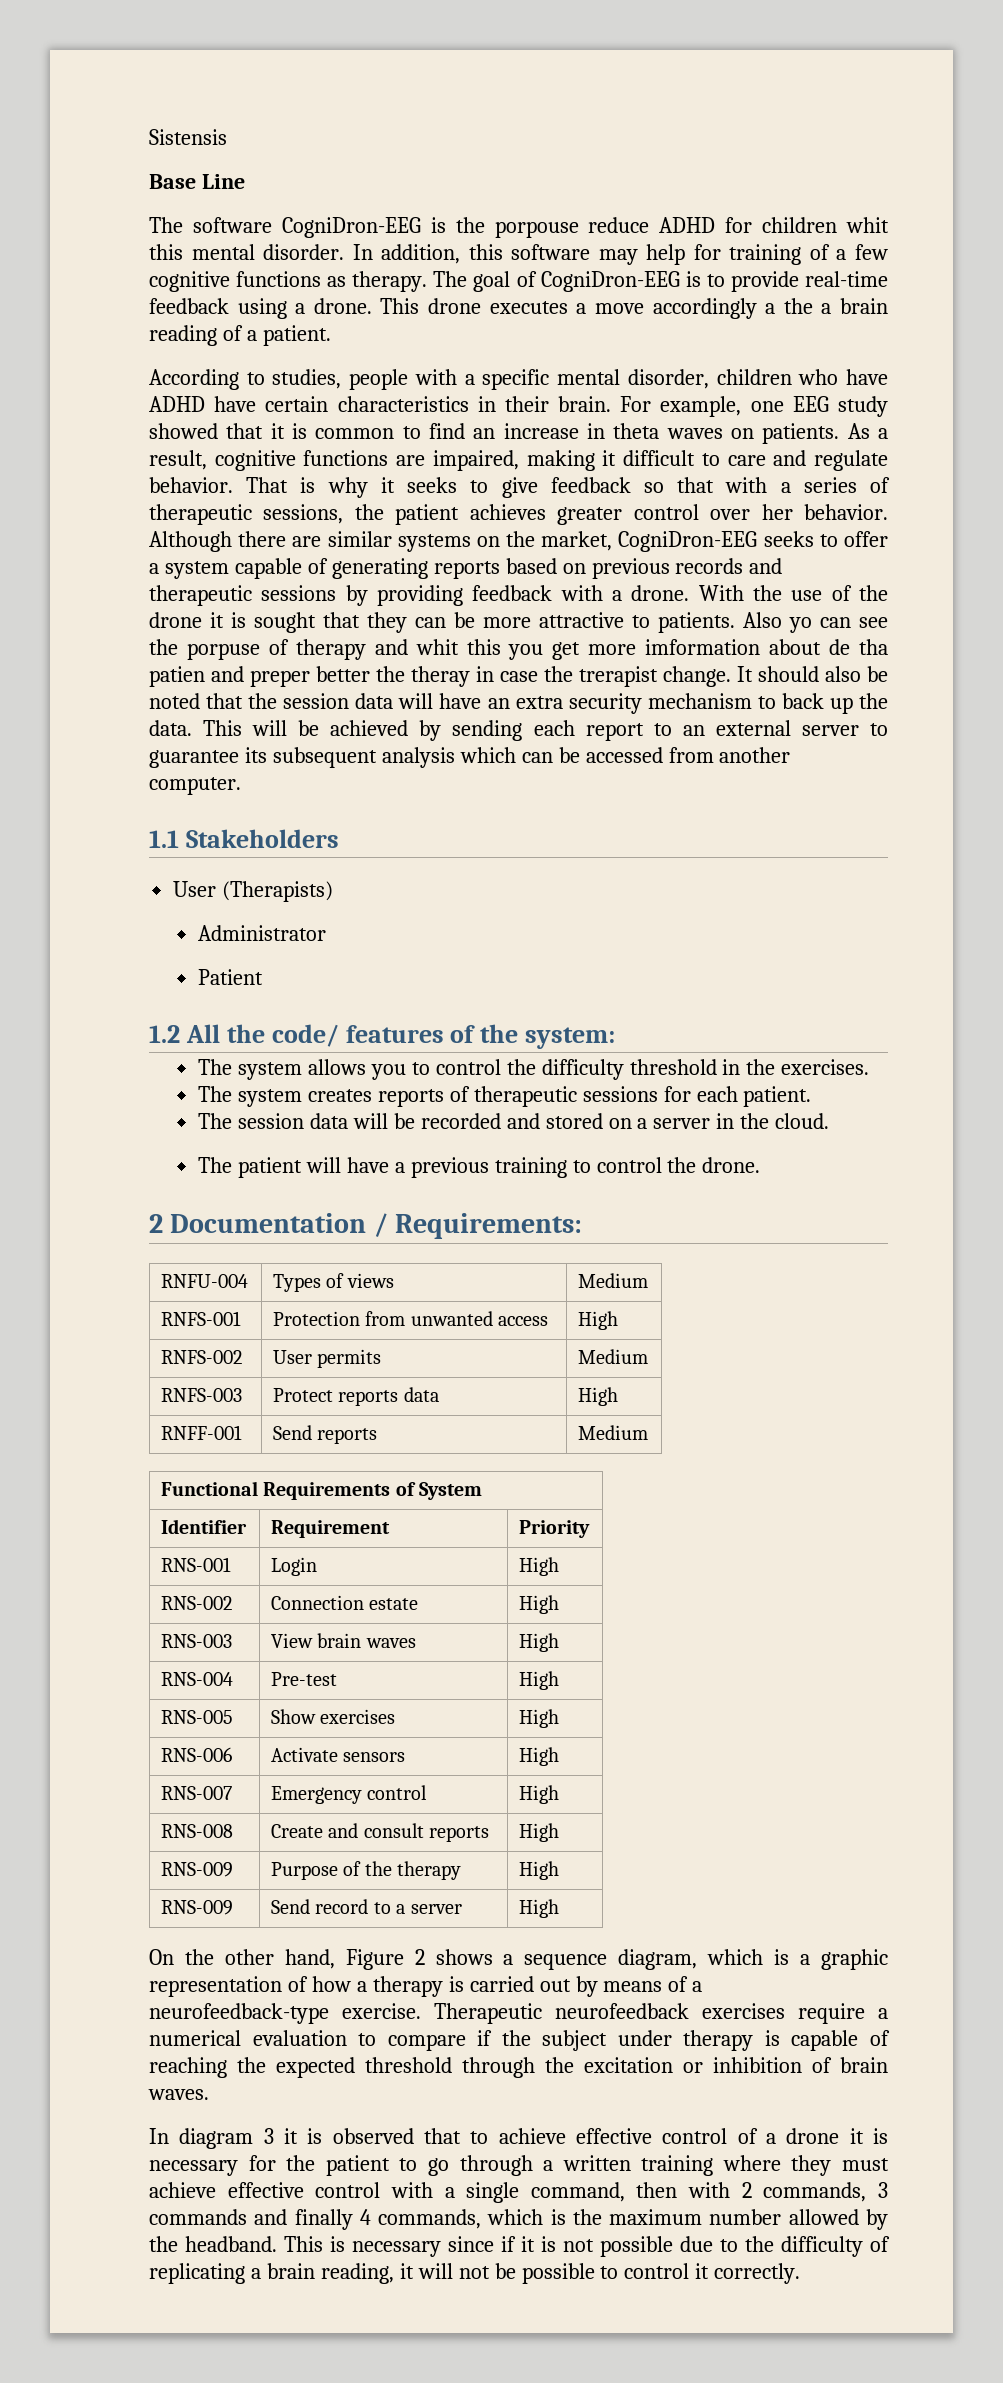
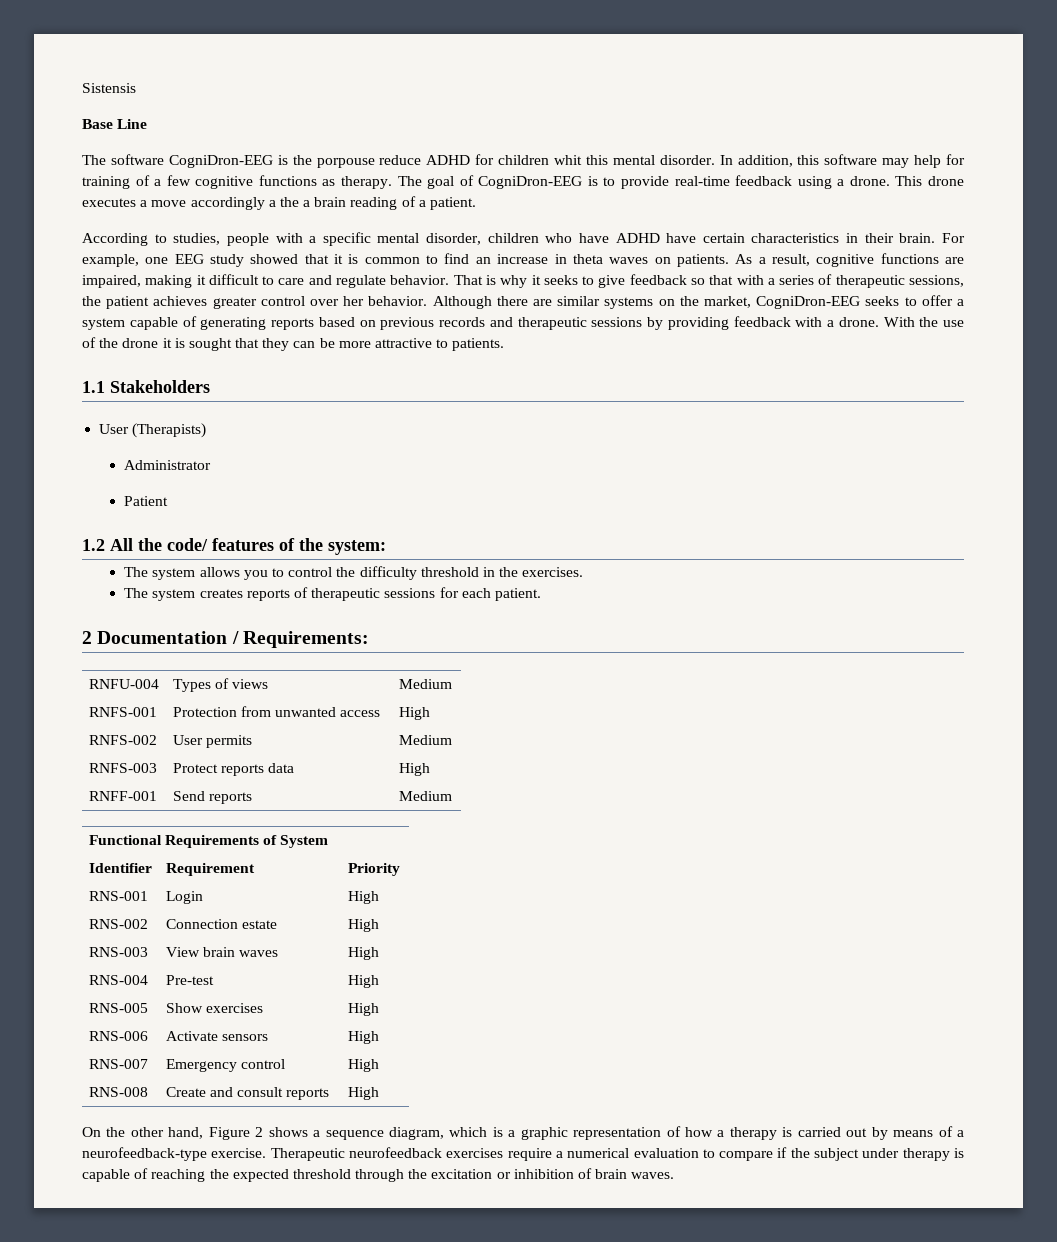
[743,612,888,633] [149,639,888,660] [149,666,888,687] [149,693,888,714] [149,720,889,741] [149,747,791,768] [149,777,241,795] Also yo can see the porpuse of therapy and whit this you get more imformation about de tha patien and preper better the theray in case the trerapist change. It should also be noted that the session data will have an extra security mechanism to back up the data. This will be achieved by sending each report to an external server to guarantee its subsequent analysis which can be accessed from another computer. -> (505, 344) none
[197,1113,830,1129] [197,1157,761,1178] // The session data will be recorded and stored on a server in the cloud. // The patient will have a previous training to control the drone. -> (541, 594) none
[161,1862,234,1877] [271,1861,462,1880] [519,1861,560,1880] [161,1900,234,1915] [271,1899,462,1914] [519,1899,560,1918] // RNS-009 | Purpose of the therapy | High // RNS-009 | Send record to a server | High -> (379, 1093) none
[149,2128,889,2149] [149,2155,890,2176] [149,2182,888,2203] [149,2209,888,2230] [149,2236,890,2257] [149,2263,801,2284] // In diagram 3 it is observed that to achieve effective control of a drone it is necessary for the patient to go through a written training where they must achieve effective control with a single command, then with 2 commands, 3 commands and finally 4 commands, which is the maximum number allowed by the headband. This is necessary since if it is not possible due to the difficulty of replicating a brain reading, it will not be possible to control it correctly. -> (675, 1175) none

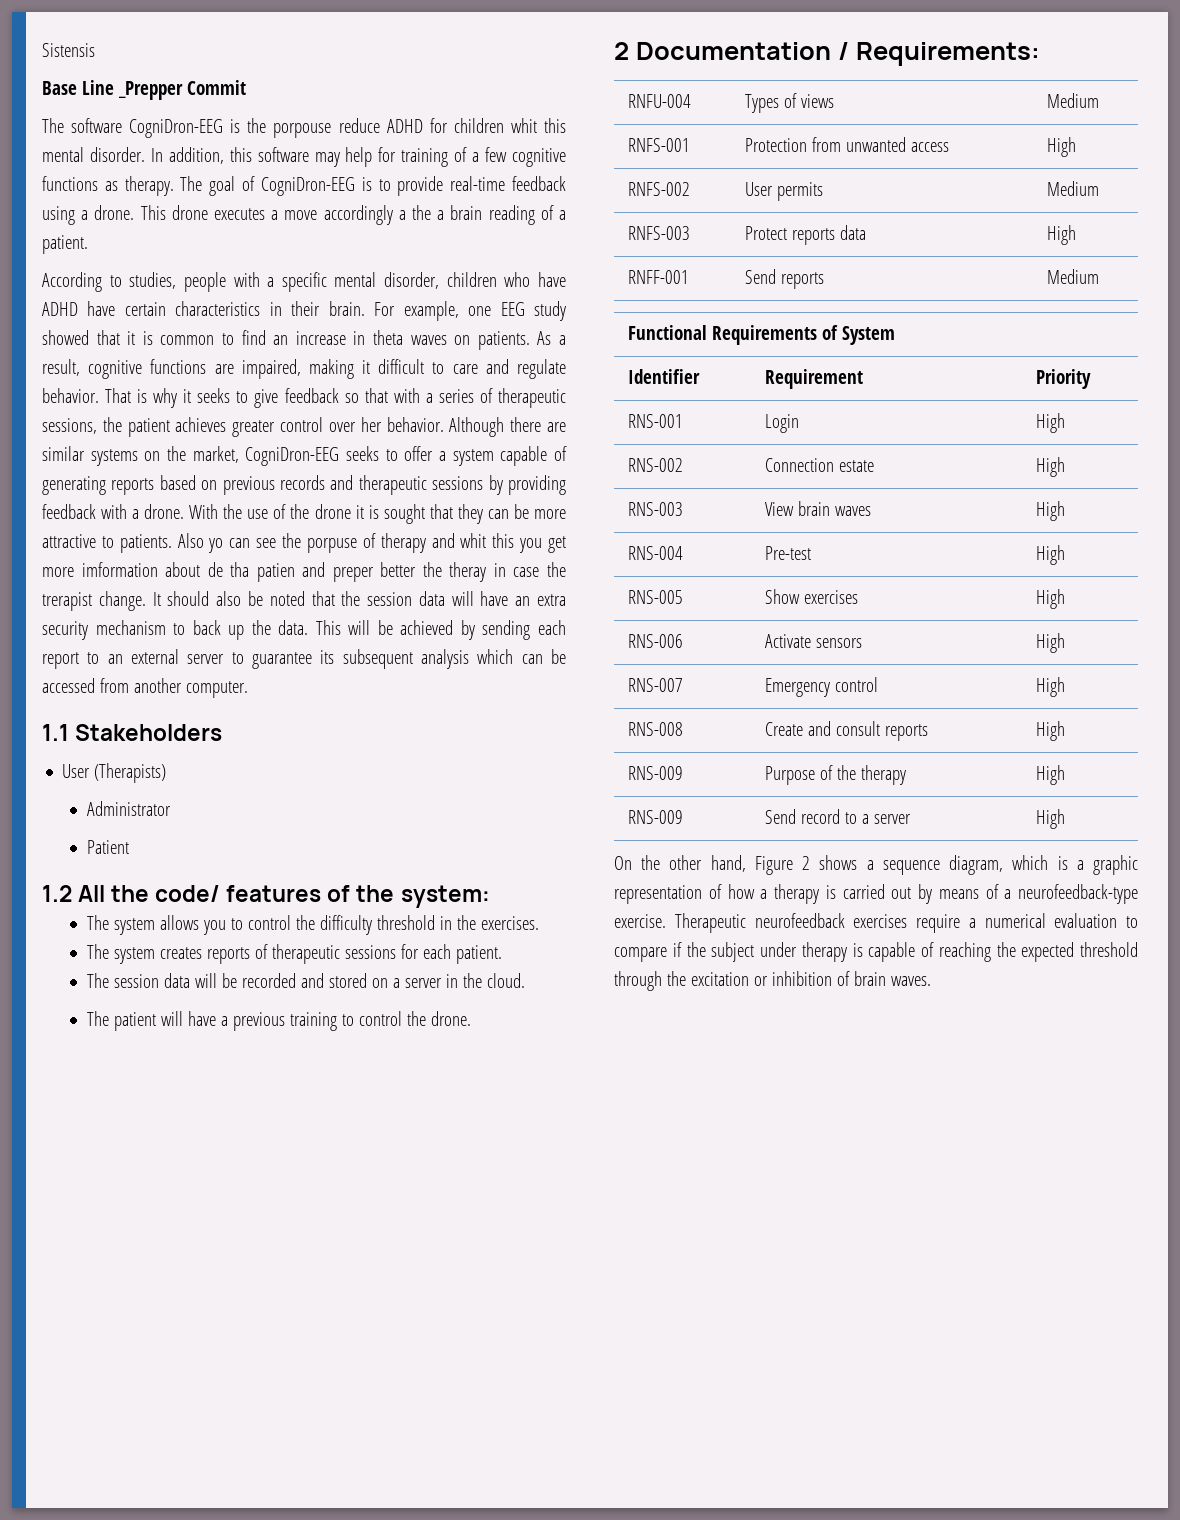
(148, 124) none -> [117,80,246,100] _Prepper Commit
(505, 344) none -> [177,533,567,553] [42,562,567,582] [42,591,566,611] [42,620,567,640] [42,649,566,669] [42,678,248,698] Also yo can see the porpuse of therapy and whit this you get more imformation about de tha patien and preper better the theray in case the trerapist change. It should also be noted that the session data will have an extra security mechanism to back up the data. This will be achieved by sending each report to an external server to guarantee its subsequent analysis which can be accessed from another computer.
(541, 594) none -> [86,973,525,988] [86,1011,471,1031] // The session data will be recorded and stored on a server in the cloud. // The patient will have a previous training to control the drone.
(379, 1093) none -> [628,766,684,780] [765,765,907,785] [1036,765,1066,785] [628,810,684,824] [765,809,912,824] [1036,809,1066,829] // RNS-009 | Purpose of the therapy | High // RNS-009 | Send record to a server | High

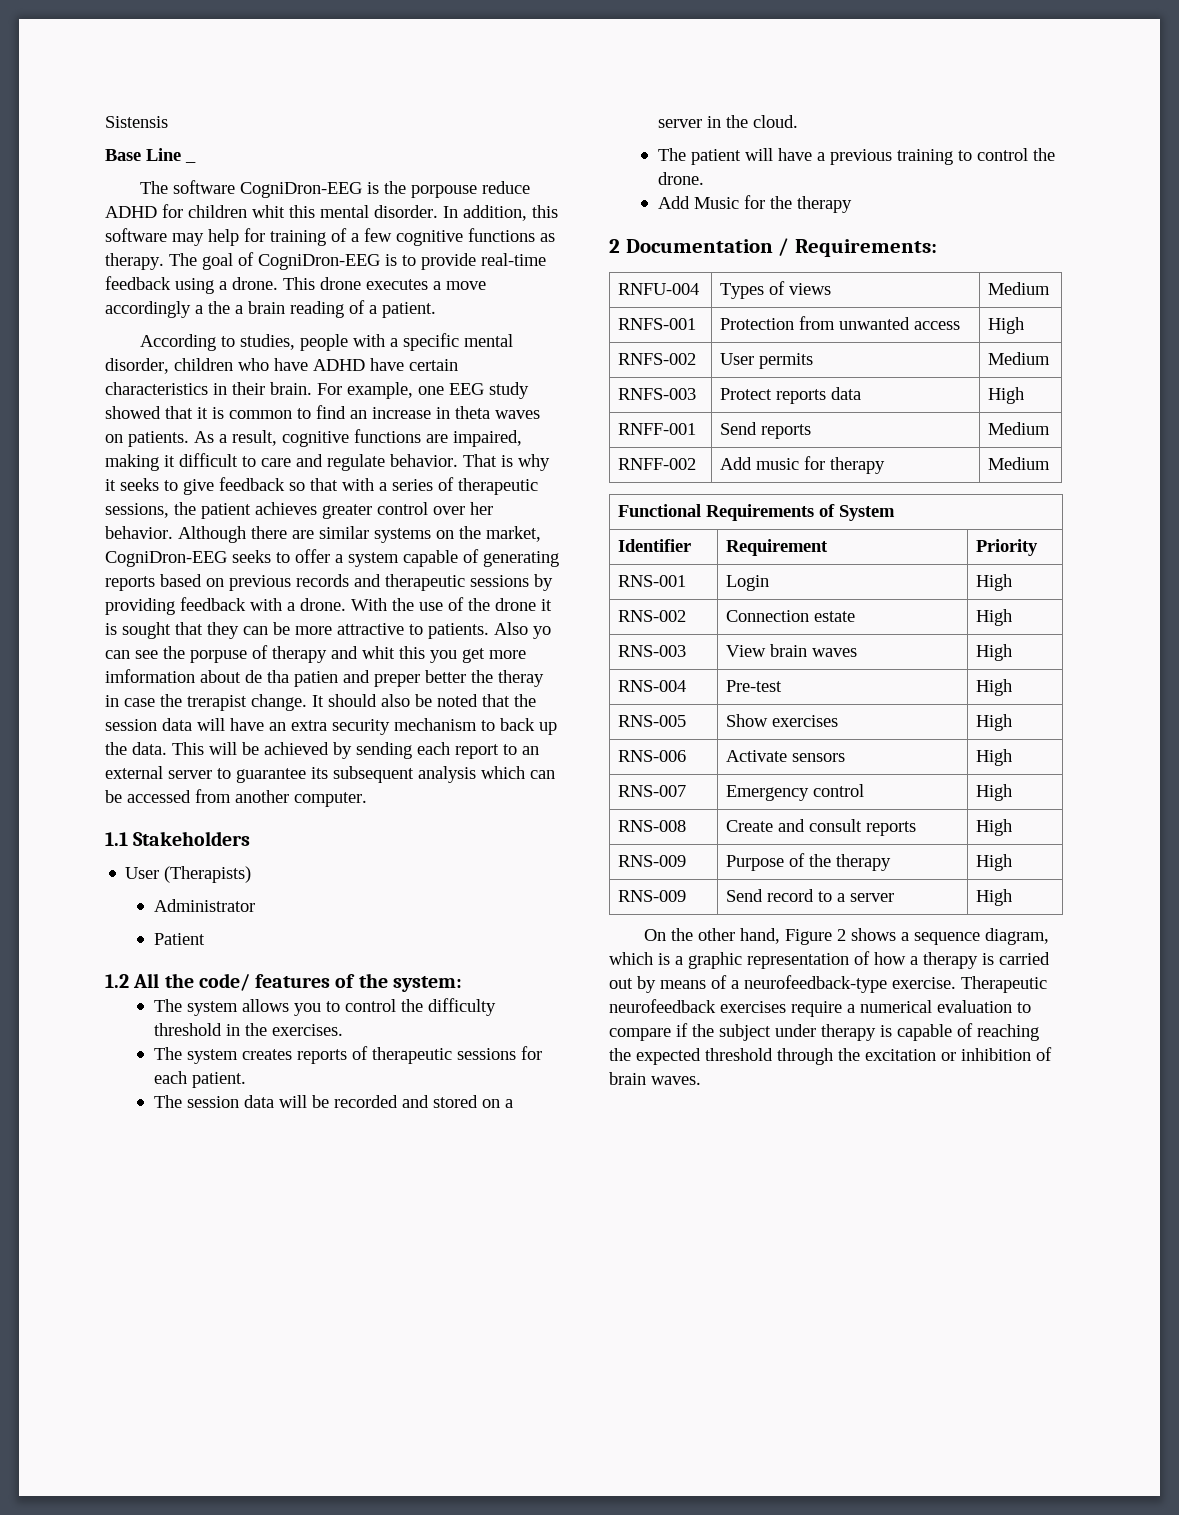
[117,80,246,100] _Prepper Commit -> [185,161,196,163] _
(471, 1018) none -> [657,195,852,213] // Add Music for the therapy
(1100, 276) none -> [618,458,697,470] [720,456,886,474] [988,457,1051,470] // RNFF-002 | Add music for therapy | Medium

